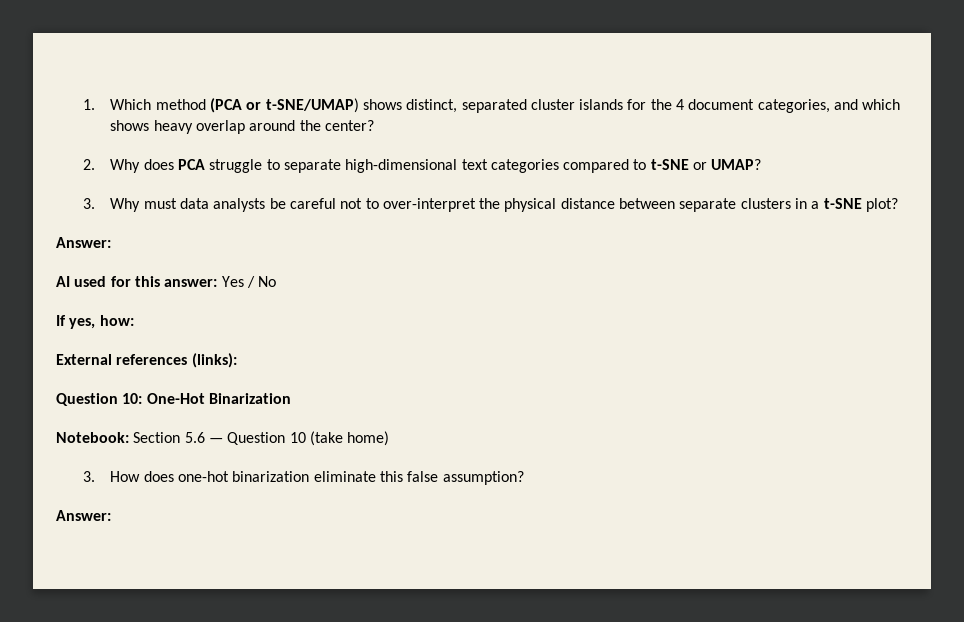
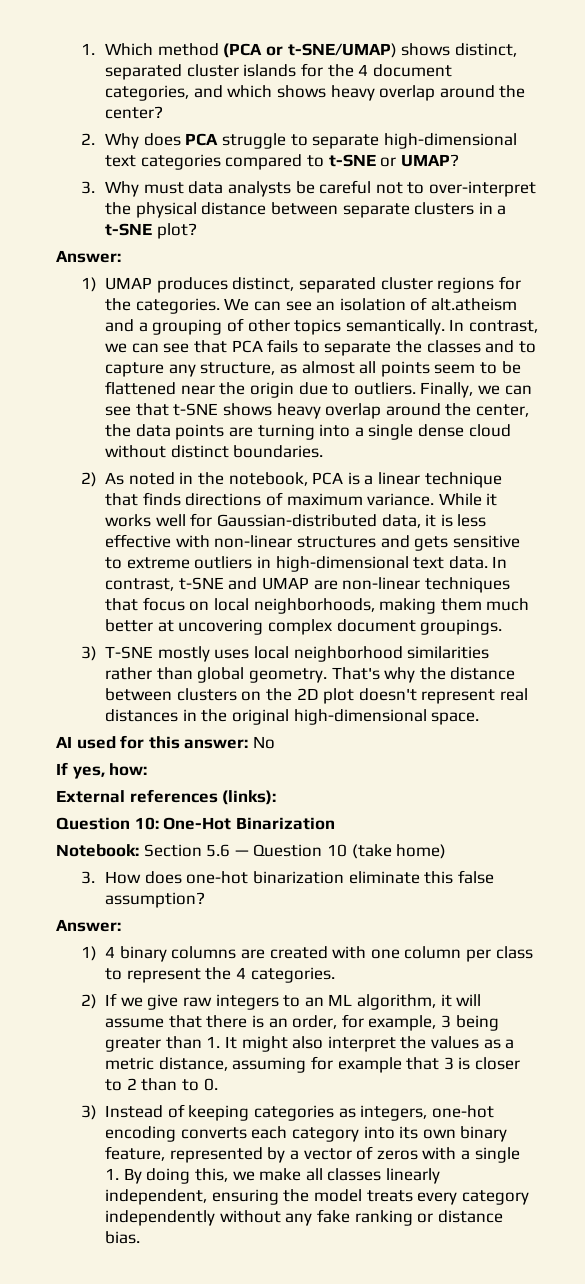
(111, 242) none -> [80,276,521,293] [105,297,517,314] [105,318,538,335] [105,339,536,356] [105,361,521,377] [105,381,532,398] [105,403,529,419] [105,424,511,440] [105,445,324,458] [80,472,502,488] [105,492,498,506] [105,513,487,528] [105,534,520,551] [105,556,508,572] [105,577,510,593] [105,597,530,614] [105,619,503,635] [80,646,490,662] [105,667,516,683] [105,688,528,704] [105,709,480,725] // 1) UMAP produces distinct, separated cluster regions for the categories. We can see an isolation of alt.atheism and a grouping of other topics semantically. In contrast, we can see that PCA fails to separate the classes and to capture any structure, as almost all points seem to be flattened near the origin due to outliers. Finally, we can see that t-SNE shows heavy overlap around the center, the data points are turning into a single dense cloud without distinct boundaries. // 2) As noted in the notebook, PCA is a linear technique that finds directions of maximum variance. While it works well for Gaussian-distributed data, it is less effective with non-linear structures and gets sensitive to extreme outliers in high-dimensional text data. In contrast, t-SNE and UMAP are non-linear techniques that focus on local neighborhoods, making them much better at uncovering complex document groupings. // 3) T-SNE mostly uses local neighborhood similarities rather than global geometry. That's why the distance between clusters on the 2D plot doesn't represent real distances in the original high-dimensional space.
[221,276,255,288] Yes / -> (249, 744) none
(111, 515) none -> [80,946,533,962] [105,967,335,983] [80,993,482,1010] [105,1014,499,1031] [105,1036,515,1052] [105,1056,520,1073] [105,1078,218,1091] [80,1104,494,1121] [105,1126,508,1142] [105,1146,520,1163] [105,1168,440,1184] [105,1189,529,1205] [105,1209,503,1226] [105,1231,141,1244] // 1) 4 binary columns are created with one column per class to represent the 4 categories. // 2) If we give raw integers to an ML algorithm, it will assume that there is an order, for example, 3 being greater than 1. It might also interpret the values as a metric distance, assuming for example that 3 is closer to 2 than to 0. // 3) Instead of keeping categories as integers, one-hot encoding converts each category into its own binary feature, represented by a vector of zeros with a single 1. By doing this, we make all classes linearly independent, ensuring the model treats every category independently without any fake ranking or distance bias.

